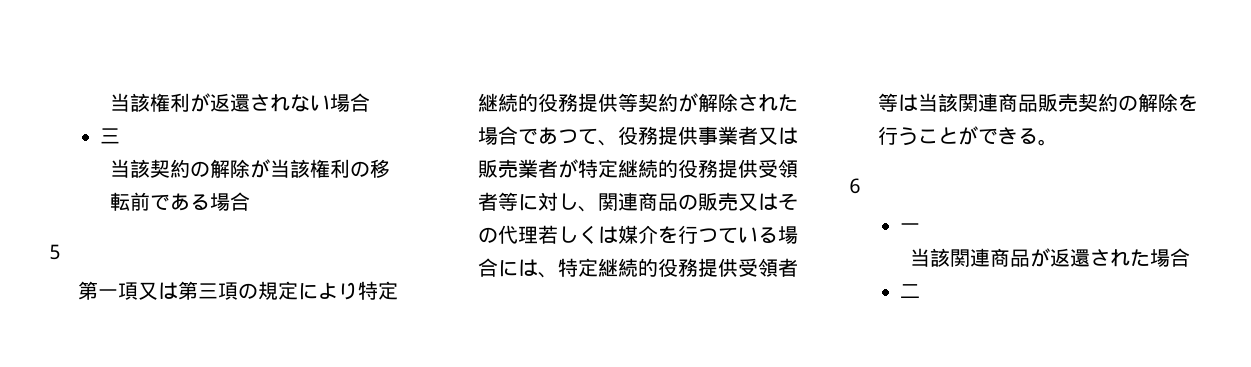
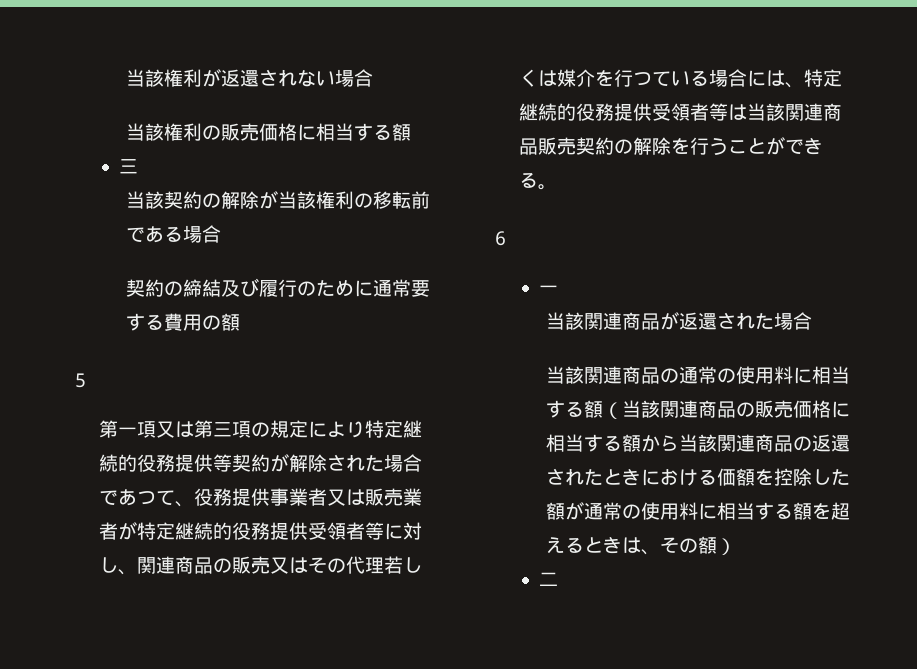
(371, 102) none -> [126,123,412,141] // 当該権利の販売価格に相当する額
(251, 201) none -> [126,278,431,297] [126,313,241,331] // 契約の締結及び履行のために通常要する費用の額
(1191, 257) none -> [546,366,851,384] [546,400,851,419] [546,434,851,452] [546,468,851,486] [546,502,851,520] [546,536,737,555] // 当該関連商品の通常の使用料に相当する額（当該関連商品の販売価格に相当する額から当該関連商品の返還されたときにおける価額を控除した額が通常の使用料に相当する額を超えるときは、その額）

